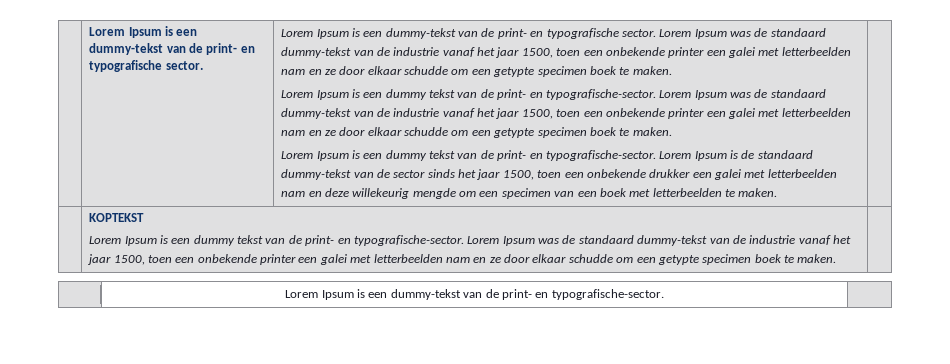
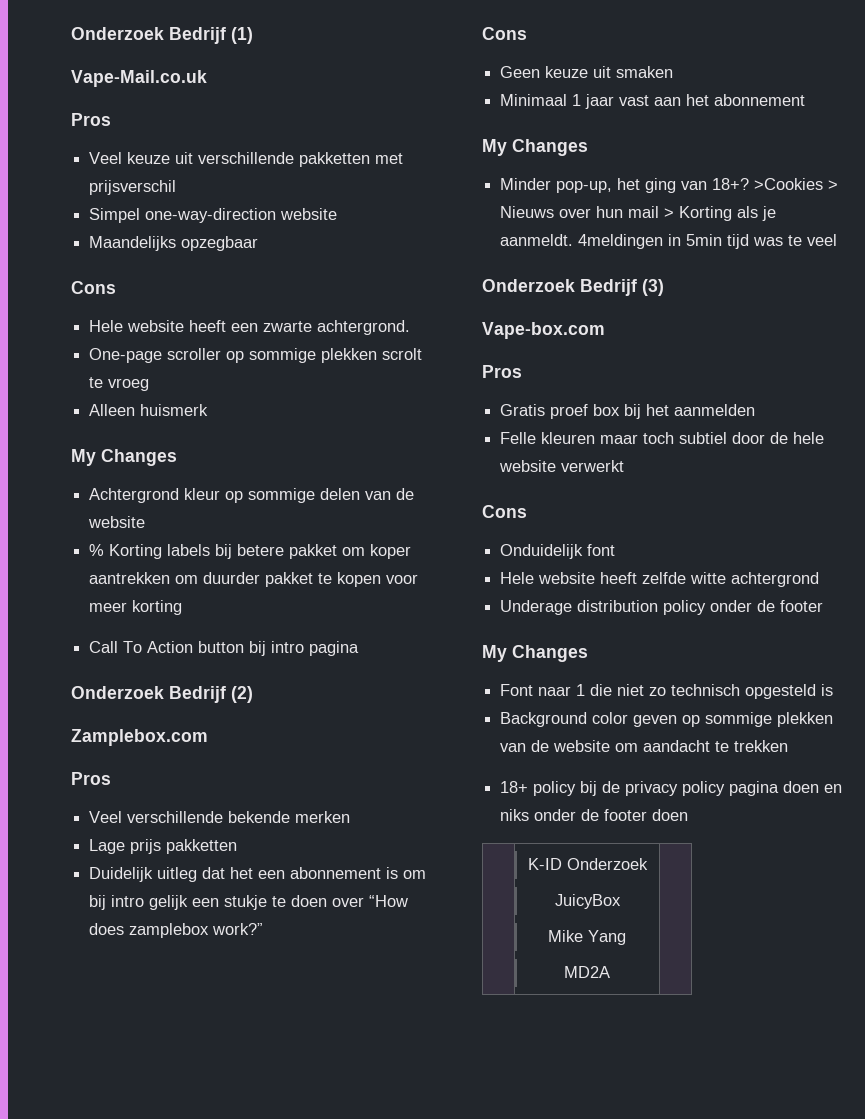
[89,26,198,38] [89,43,255,55] [89,60,203,72] [281,28,826,39] [281,47,851,58] [281,66,672,77] [281,89,826,100] [281,108,851,119] [281,127,672,138] [281,150,813,161] [281,169,837,180] [281,188,778,199] [89,213,145,222] [89,235,852,246] [88,254,837,265] [285,289,664,300] | Lorem Ipsum is een dummy-tekst van de print- en typografische sector. | Lorem Ipsum is een dummy-tekst van de print- en typografische sector. Lorem Ipsum was de standaard dummy-tekst van de industrie vanaf het jaar 1500, toen een onbekende printer een galei met letterbeelden nam en ze door elkaar schudde om een getypte specimen boek te maken. // Lorem Ipsum is een dummy tekst van de print- en typografische-sector. Lorem Ipsum was de standaard dummy-tekst van de industrie vanaf het jaar 1500, toen een onbekende printer een galei met letterbeelden nam en ze door elkaar schudde om een getypte specimen boek te maken. // Lorem Ipsum is een dummy tekst van de print- en typografische-sector. Lorem Ipsum is de standaard dummy-tekst van de sector sinds het jaar 1500, toen een onbekende drukker een galei met letterbeelden nam en deze willekeurig mengde om een specimen van een boek met letterbeelden te maken. | // | KOPTEKST // Lorem Ipsum is een dummy tekst van de print- en typografische-sector. Lorem Ipsum was de standaard dummy-tekst van de industrie vanaf het jaar 1500, toen een onbekende printer een galei met letterbeelden nam en ze door elkaar schudde om een getypte specimen boek te maken. | // | Lorem Ipsum is een dummy-tekst van de print- en typografische-sector. -> [71,27,253,44] [71,70,207,87] [71,113,111,126] [89,152,404,167] [89,180,177,195] [89,208,338,223] [89,236,259,251] [71,281,116,294] [89,320,411,335] [89,348,423,363] [89,377,150,391] [89,404,209,416] [71,449,177,466] [89,488,415,503] [88,516,146,528] [89,544,412,559] [89,572,419,587] [89,600,183,615] [89,641,360,656] [71,686,253,703] [71,729,208,746] [71,772,111,785] [89,811,351,823] [89,839,238,854] [89,867,427,882] [89,895,409,910] [89,923,264,938] [482,27,527,40] [500,66,674,78] [500,94,806,109] [482,139,588,156] [500,178,839,193] [500,206,777,221] [500,234,838,249] [482,279,664,296] [482,322,605,339] [482,365,522,378] [500,404,756,419] [500,432,825,444] [499,460,625,472] [482,505,527,518] [500,544,616,559] [500,572,820,587] [500,600,824,615] [482,645,588,662] [500,684,834,699] [500,712,834,727] [500,740,789,752] [500,781,843,796] [500,809,689,821] [527,858,648,870] [554,894,621,909] [548,930,626,945] [564,966,610,978] Onderzoek Bedrijf (1) // Vape-Mail.co.uk // Pros // Veel keuze uit verschillende pakketten met prijsverschil // Simpel one-way-direction website // Maandelijks opzegbaar // Cons // Hele website heeft een zwarte achtergrond. // One-page scroller op sommige plekken scrolt te vroeg // Alleen huismerk // My Changes // Achtergrond kleur op sommige delen van de website // % Korting labels bij betere pakket om koper aantrekken om duurder pakket te kopen voor meer korting // Call To Action button bij intro pagina // Onderzoek Bedrijf (2) // Zamplebox.com // Pros // Veel verschillende bekende merken // Lage prijs pakketten // Duidelijk uitleg dat het een abonnement is om bij intro gelijk een stukje te doen over “How does zamplebox work?” // Cons // Geen keuze uit smaken // Minimaal 1 jaar vast aan het abonnement // My Changes // Minder pop-up, het ging van 18+? >Cookies > Nieuws over hun mail > Korting als je aanmeldt. 4meldingen in 5min tijd was te veel // Onderzoek Bedrijf (3) // Vape-box.com // Pros // Gratis proef box bij het aanmelden // Felle kleuren maar toch subtiel door de hele website verwerkt // Cons // Onduidelijk font // Hele website heeft zelfde witte achtergrond // Underage distribution policy onder de footer // My Changes // Font naar 1 die niet zo technisch opgesteld is // Background color geven op sommige plekken van de website om aandacht te trekken // 18+ policy bij de privacy policy pagina doen en niks onder de footer doen // | K-ID Onderzoek // JuicyBox // Mike Yang // MD2A

